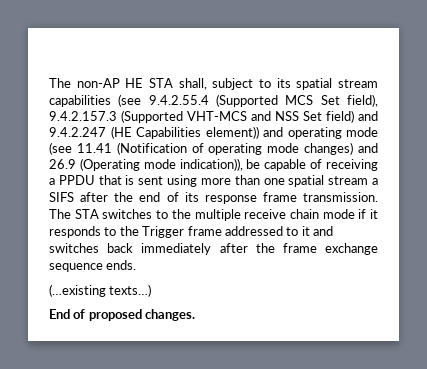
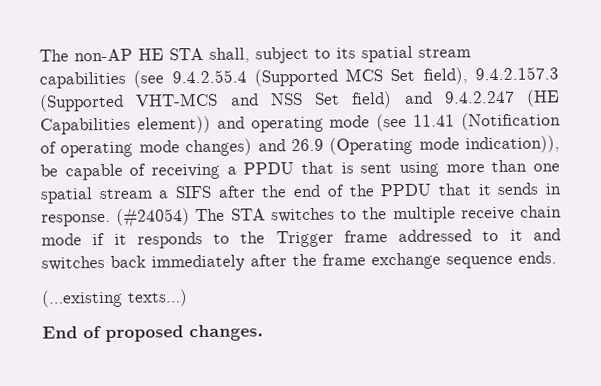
[184,192,378,204] its response frame transmission. -> [348,182,562,197] [41,207,191,228] the PPDU that it sends in response. (#24054)

